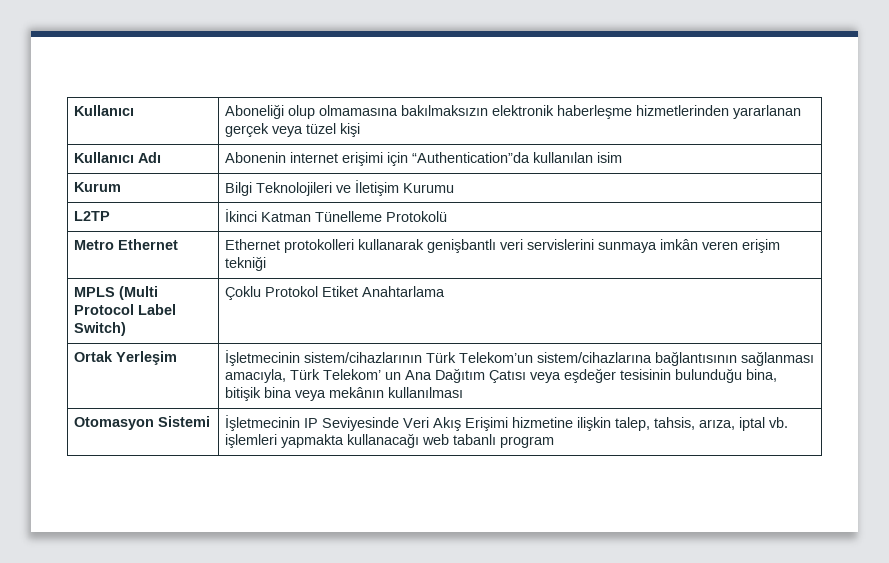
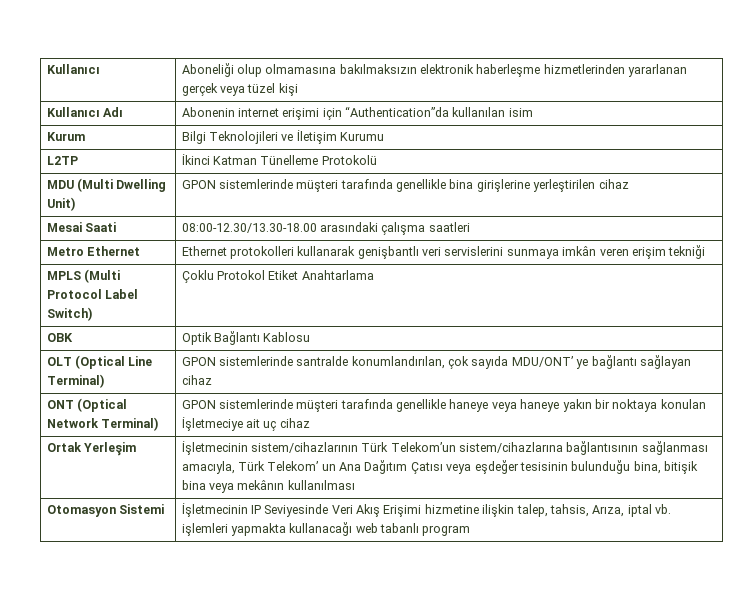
(447, 216) none -> [46,178,167,192] [46,197,75,211] [181,179,629,192] [46,222,116,232] [181,222,470,235] // MDU (Multi Dwelling Unit) | GPON sistemlerinde müşteri tarafında genellikle bina girişlerine yerleştirilen cihaz // Mesai Saati | 08:00-12.30/13.30-18.00 arasındaki çalışma saatleri
(445, 291) none -> [46,333,73,342] [181,331,311,345] [46,355,153,369] [46,374,104,388] [181,355,691,369] [181,375,212,385] [46,398,127,412] [46,417,158,431] [181,399,706,412] [181,417,310,431] // OBK | Optik Bağlantı Kablosu // OLT (Optical Line Terminal) | GPON sistemlerinde santralde konumlandırılan, çok sayıda MDU/ONT’ ye bağlantı sağlayan cihaz // ONT (Optical Network Terminal) | GPON sistemlerinde müşteri tarafında genellikle haneye veya haneye yakın bir noktaya konulan İşletmeciye ait uç cihaz
[698,419,735,430] arıza, -> [592,505,625,517] Arıza,

